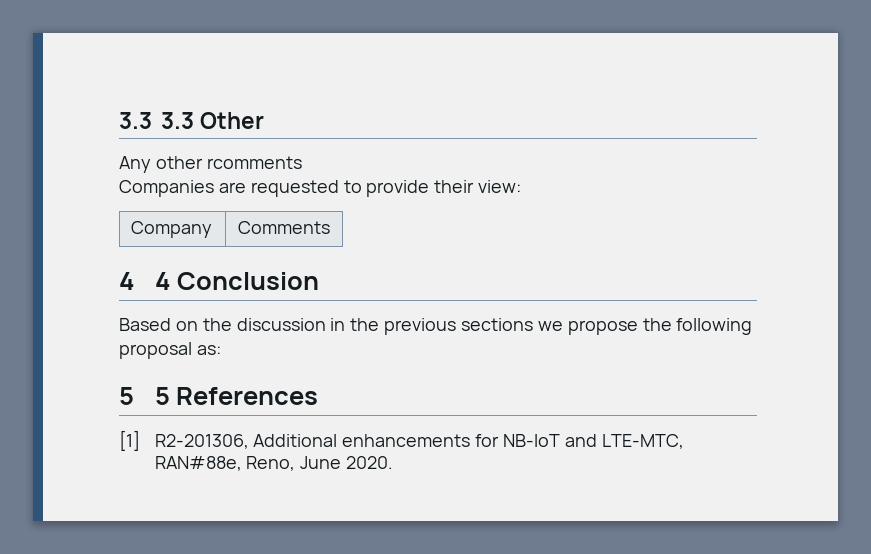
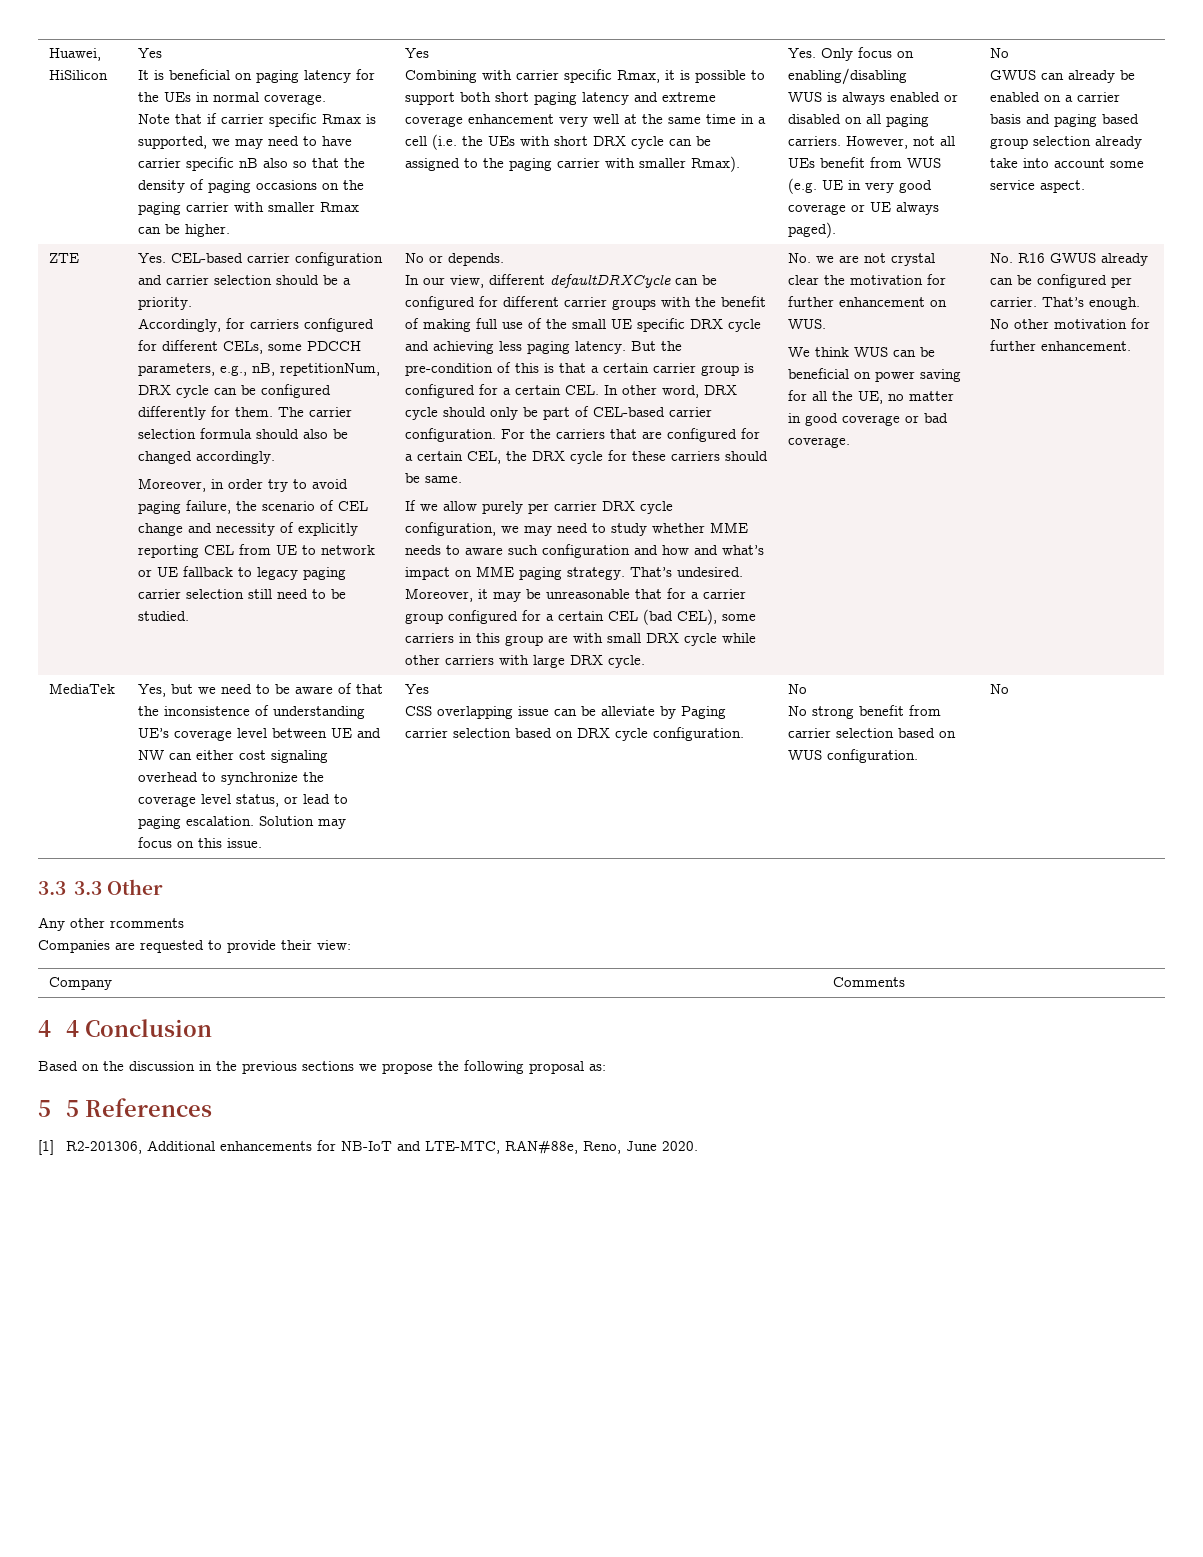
(119, 120) none -> [48,48,101,61] [48,70,108,80] [137,48,162,58] [137,69,375,83] [137,92,326,105] [137,113,376,127] [137,136,352,149] [137,157,365,171] [137,179,364,193] [137,202,359,215] [137,224,230,237] [404,48,429,58] [404,69,765,83] [404,92,716,105] [404,114,766,127] [404,134,711,150] [404,156,740,172] [787,47,914,61] [787,68,907,85] [787,92,958,105] [787,114,929,127] [787,136,955,149] [787,157,941,168] [787,178,932,194] [787,202,939,215] [787,222,836,238] [989,48,1009,58] [989,70,1135,83] [989,92,1120,102] [989,114,1139,127] [989,136,1142,149] [989,158,1144,168] [989,180,1085,193] [48,253,79,263] [137,252,383,266] [137,275,351,285] [137,297,192,310] [137,318,374,332] [137,340,361,354] [137,363,380,376] [137,384,331,398] [137,406,352,420] [137,428,348,439] [137,451,275,464] [137,478,348,492] [137,500,368,514] [137,522,358,536] [137,544,375,558] [137,566,346,580] [137,589,346,599] [137,611,189,621] [404,253,504,266] [404,274,717,288] [404,296,766,310] [404,318,761,332] [404,341,682,354] [404,362,754,376] [404,384,737,398] [404,406,712,420] [404,428,760,442] [404,450,768,464] [404,473,462,483] [404,500,673,514] [404,522,748,536] [404,544,764,558] [404,566,743,580] [404,588,746,602] [404,609,756,625] [404,633,756,646] [404,655,645,668] [787,253,935,266] [787,274,946,285] [787,296,947,307] [787,319,826,329] [787,347,935,357] [787,368,961,382] [787,390,954,404] [787,413,948,426] [787,437,850,448] [989,253,1148,266] [989,274,1132,288] [989,297,1140,310] [989,318,1150,329] [989,340,1131,351] [48,683,115,694] [137,683,383,697] [137,705,365,719] [137,728,381,741] [137,750,328,763] [137,772,324,785] [137,794,348,807] [137,816,346,829] [137,837,262,848] [404,684,429,694] [404,706,726,719] [404,727,744,741] [787,684,807,694] [787,705,941,719] [787,728,956,738] [787,749,918,763] [989,684,1009,694] Huawei, HiSilicon | Yes // It is beneficial on paging latency for the UEs in normal coverage. // Note that if carrier specific Rmax is supported, we may need to have carrier specific nB also so that the density of paging occasions on the paging carrier with smaller Rmax can be higher. | Yes // Combining with carrier specific Rmax, it is possible to support both short paging latency and extreme coverage enhancement very well at the same time in a cell (i.e. the UEs with short DRX cycle can be assigned to the paging carrier with smaller Rmax). | Yes. Only focus on enabling/disabling // WUS is always enabled or disabled on all paging carriers. However, not all UEs benefit from WUS (e.g. UE in very good coverage or UE always paged). | No // GWUS can already be enabled on a carrier basis and paging based group selection already take into account some service aspect. // ZTE | Yes. CEL-based carrier configuration and carrier selection should be a priority. // Accordingly, for carriers configured for different CELs, some PDCCH parameters, e.g., nB, repetitionNum, DRX cycle can be configured differently for them. The carrier selection formula should also be changed accordingly. // Moreover, in order try to avoid paging failure, the scenario of CEL change and necessity of explicitly reporting CEL from UE to network or UE fallback to legacy paging carrier selection still need to be studied. | No or depends. // In our view, different defaultDRXCycle can be configured for different carrier groups with the benefit of making full use of the small UE specific DRX cycle and achieving less paging latency. But the pre-condition of this is that a certain carrier group is configured for a certain CEL. In other word, DRX cycle should only be part of CEL-based carrier configuration. For the carriers that are configured for a certain CEL, the DRX cycle for these carriers should be same. // If we allow purely per carrier DRX cycle configuration, we may need to study whether MME needs to aware such configuration and how and what’s impact on MME paging strategy. That’s undesired. Moreover, it may be unreasonable that for a carrier group configured for a certain CEL (bad CEL), some carriers in this group are with small DRX cycle while other carriers with large DRX cycle. | No. we are not crystal clear the motivation for further enhancement on WUS. // We think WUS can be beneficial on power saving for all the UE, no matter in good coverage or bad coverage. | No. R16 GWUS already can be configured per carrier. That’s enough. No other motivation for further enhancement. // MediaTek | Yes, but we need to be aware of that the inconsistence of understanding UE’s coverage level between UE and NW can either cost signaling overhead to synchronize the coverage level status, or lead to paging escalation. Solution may focus on this issue. | Yes // CSS overlapping issue can be alleviate by Paging carrier selection based on DRX cycle configuration. | No // No strong benefit from carrier selection based on WUS configuration. | No //

